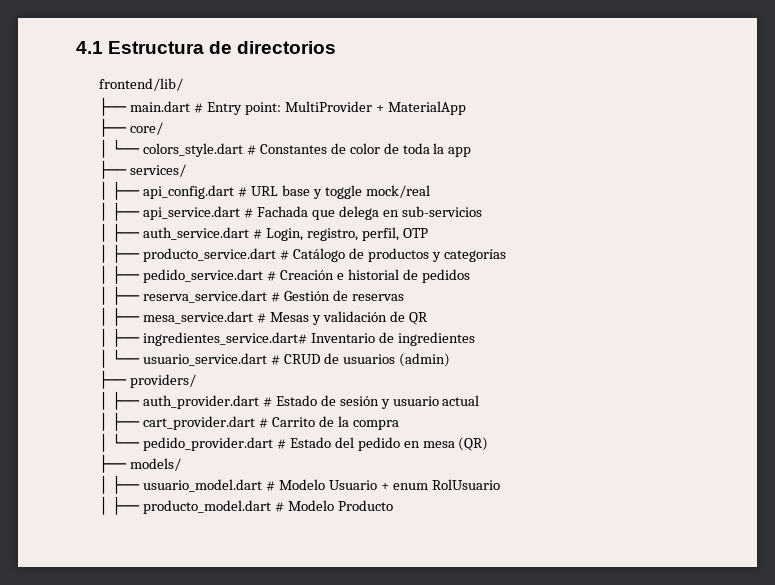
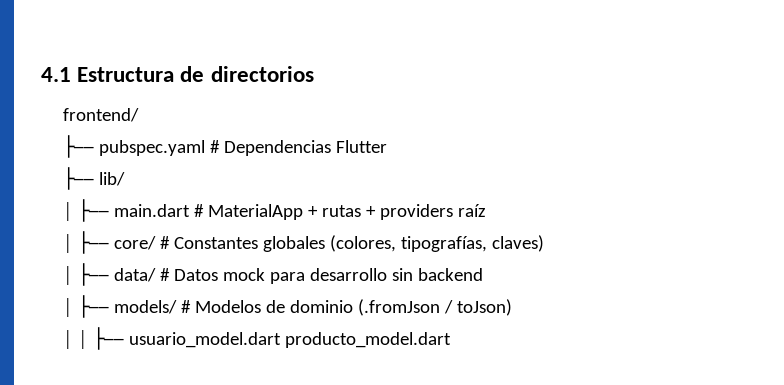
[99,78,184,91] [99,97,466,116] [99,118,164,137] [99,139,472,158] [99,160,187,179] [99,181,430,200] [99,202,482,221] [99,223,428,242] [99,244,506,263] [99,265,470,284] [99,286,404,305] [99,307,428,326] [99,328,475,347] [99,349,450,368] [99,370,197,389] [99,391,480,410] [99,412,399,431] [99,433,489,452] [99,454,182,473] [99,475,500,494] [99,496,393,515] frontend/lib/ // ├── main.dart # Entry point: MultiProvider + MaterialApp // ├── core/ // │ └── colors_style.dart # Constantes de color de toda la app // ├── services/ // │ ├── api_config.dart # URL base y toggle mock/real // │ ├── api_service.dart # Fachada que delega en sub-servicios // │ ├── auth_service.dart # Login, registro, perfil, OTP // │ ├── producto_service.dart # Catálogo de productos y categorías // │ ├── pedido_service.dart # Creación e historial de pedidos // │ ├── reserva_service.dart # Gestión de reservas // │ ├── mesa_service.dart # Mesas y validación de QR // │ ├── ingredientes_service.dart# Inventario de ingredientes // │ └── usuario_service.dart # CRUD de usuarios (admin) // ├── providers/ // │ ├── auth_provider.dart # Estado de sesión y usuario actual // │ ├── cart_provider.dart # Carrito de la compra // │ └── pedido_provider.dart # Estado del pedido en mesa (QR) // ├── models/ // │ ├── usuario_model.dart # Modelo Usuario + enum RolUsuario // │ ├── producto_model.dart # Modelo Producto -> [63,108,140,122] [63,135,388,158] [63,167,126,190] [63,199,487,222] [63,231,545,254] [63,263,484,286] [63,295,513,318] [63,327,452,350] frontend/ // ├── pubspec.yaml # Dependencias Flutter // ├── lib/ // │ ├── main.dart # MaterialApp + rutas + providers raíz // │ ├── core/ # Constantes globales (colores, tipografías, claves) // │ ├── data/ # Datos mock para desarrollo sin backend // │ ├── models/ # Modelos de dominio (.fromJson / toJson) // │ │ ├── usuario_model.dart producto_model.dart

